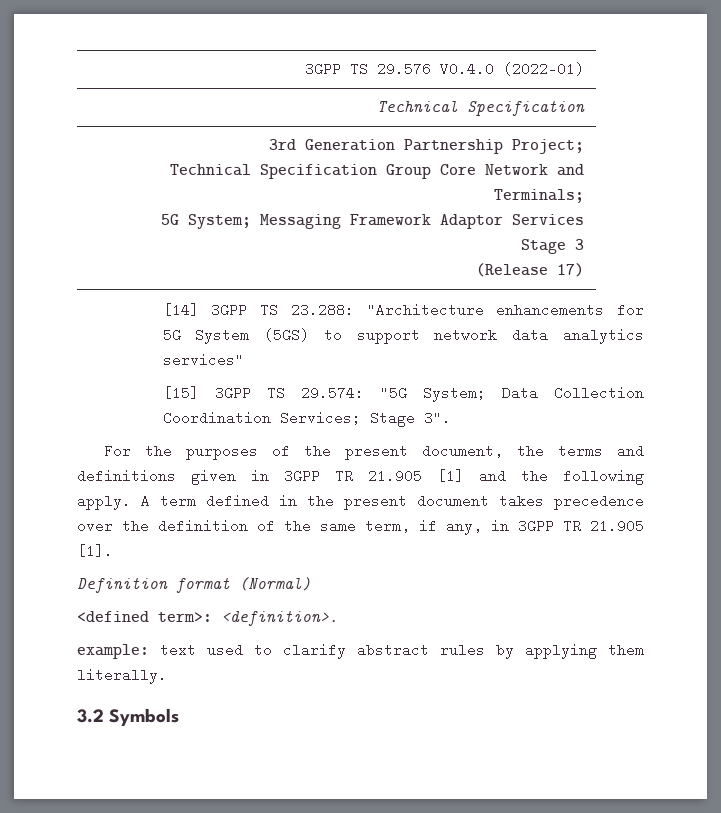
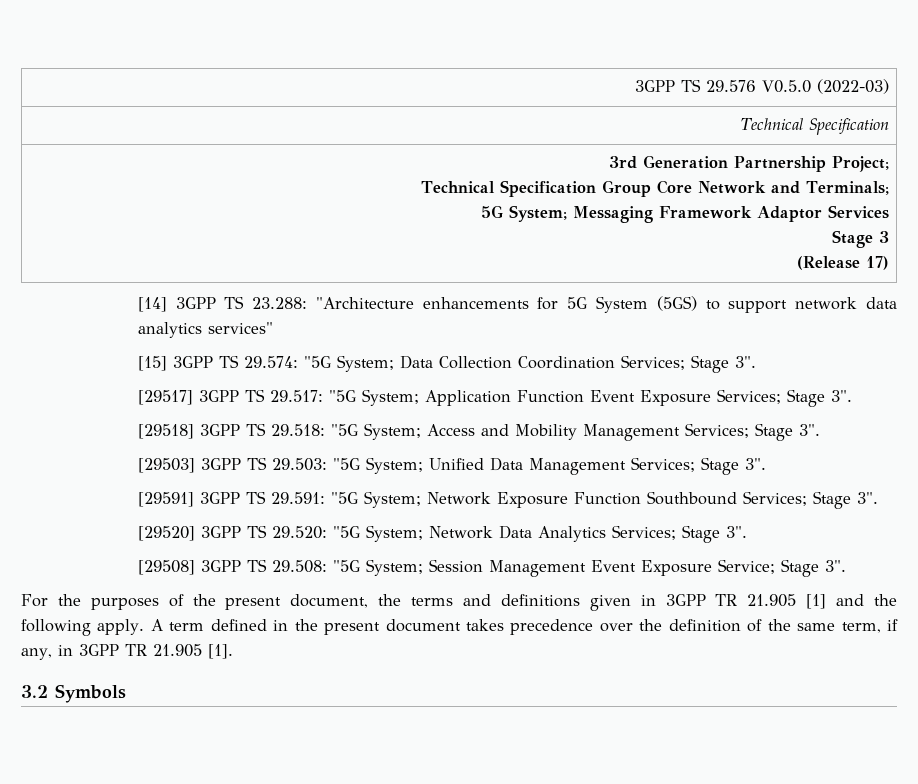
[440,62,585,76] V0.4.0 (2022-01) -> [762,79,890,94] V0.5.0 (2022-03)
(451, 418) none -> [137,389,852,407] [137,423,820,441] [137,457,766,475] [137,491,878,509] [137,525,747,543] [137,559,846,577] // [29517] 3GPP TS 29.517: "5G System; Application Function Event Exposure Services; Stage 3". // [29518] 3GPP TS 29.518: "5G System; Access and Mobility Management Services; Stage 3". // [29503] 3GPP TS 29.503: "5G System; Unified Data Management Services; Stage 3". // [29591] 3GPP TS 29.591: "5G System; Network Exposure Function Southbound Services; Stage 3". // [29520] 3GPP TS 29.520: "5G System; Network Data Analytics Services; Stage 3". // [29508] 3GPP TS 29.508: "5G System; Session Management Event Exposure Service; Stage 3".
[77,577,311,593] [77,610,338,626] [77,643,644,659] [77,668,167,684] // Definition format (Normal) // <defined term>: <definition>. // example: text used to clarify abstract rules by applying them literally. -> (233, 651) none

